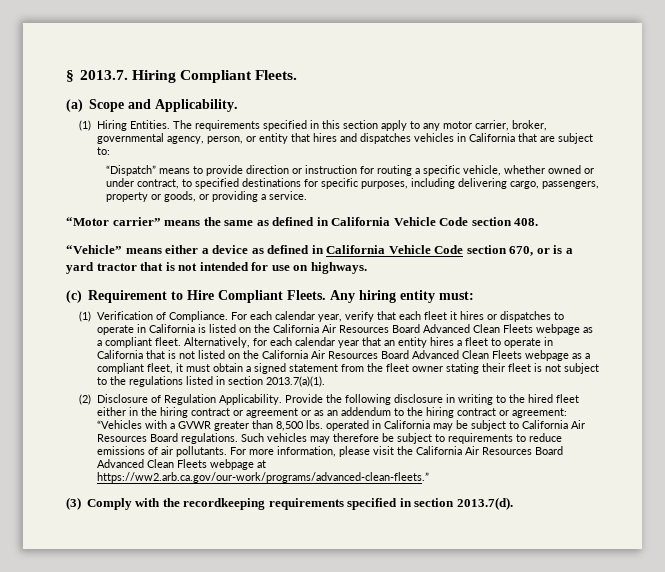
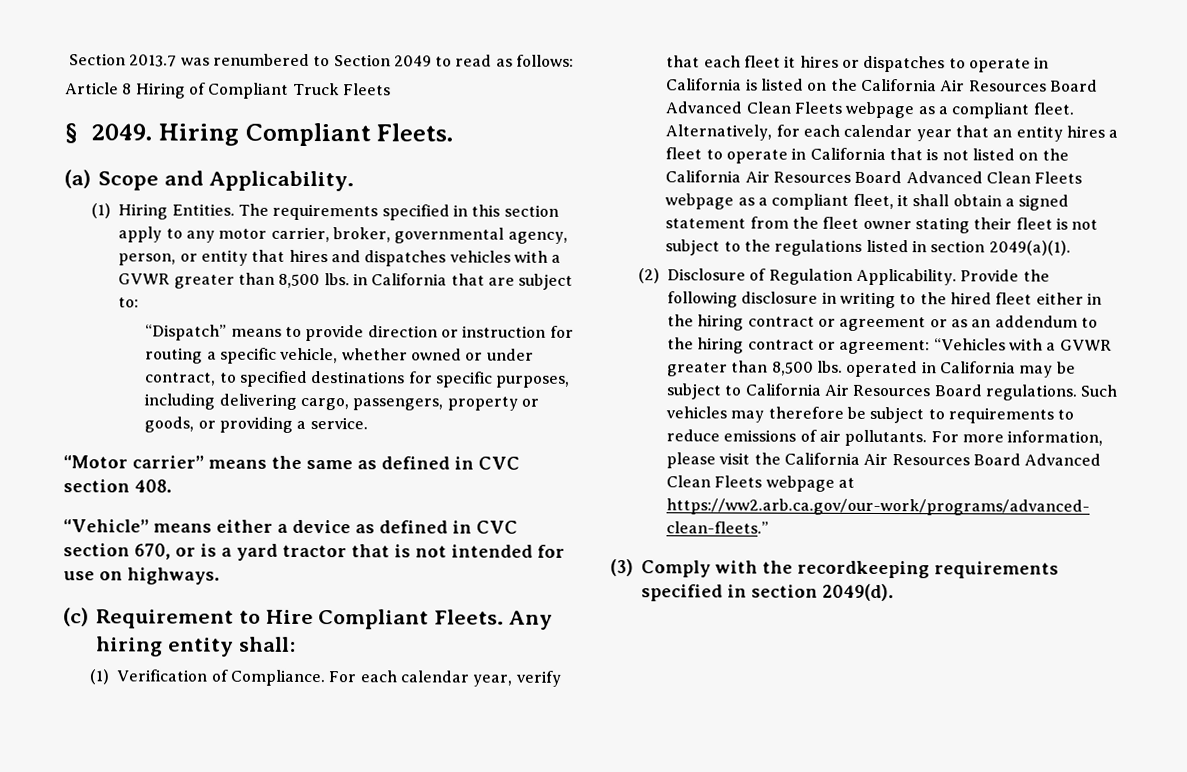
[66,70,128,82] § 2013.7. -> [68,53,575,67] [65,82,391,99] [64,123,153,144] Section 2013.7 was renumbered to Section 2049 to read as follows: // Article 8 Hiring of Compliant Truck Fleets // § 2049.
(454, 137) none -> [513,250,562,263] [118,272,350,289] with a GVWR greater than 8,500 lbs.
[331,217,469,226] California Vehicle Code -> [478,456,520,470] CVC
[326,245,464,254] California Vehicle Code -> [475,520,518,534] CVC
[438,291,474,300] must: -> [238,636,296,652] shall:
[185,364,210,372] must -> [912,194,950,207] shall
[265,376,325,387] 2013.7(a)(1). -> [988,240,1071,256] 2049(a)(1).
[456,497,513,510] 2013.7(d). -> [822,583,894,602] 2049(d).

